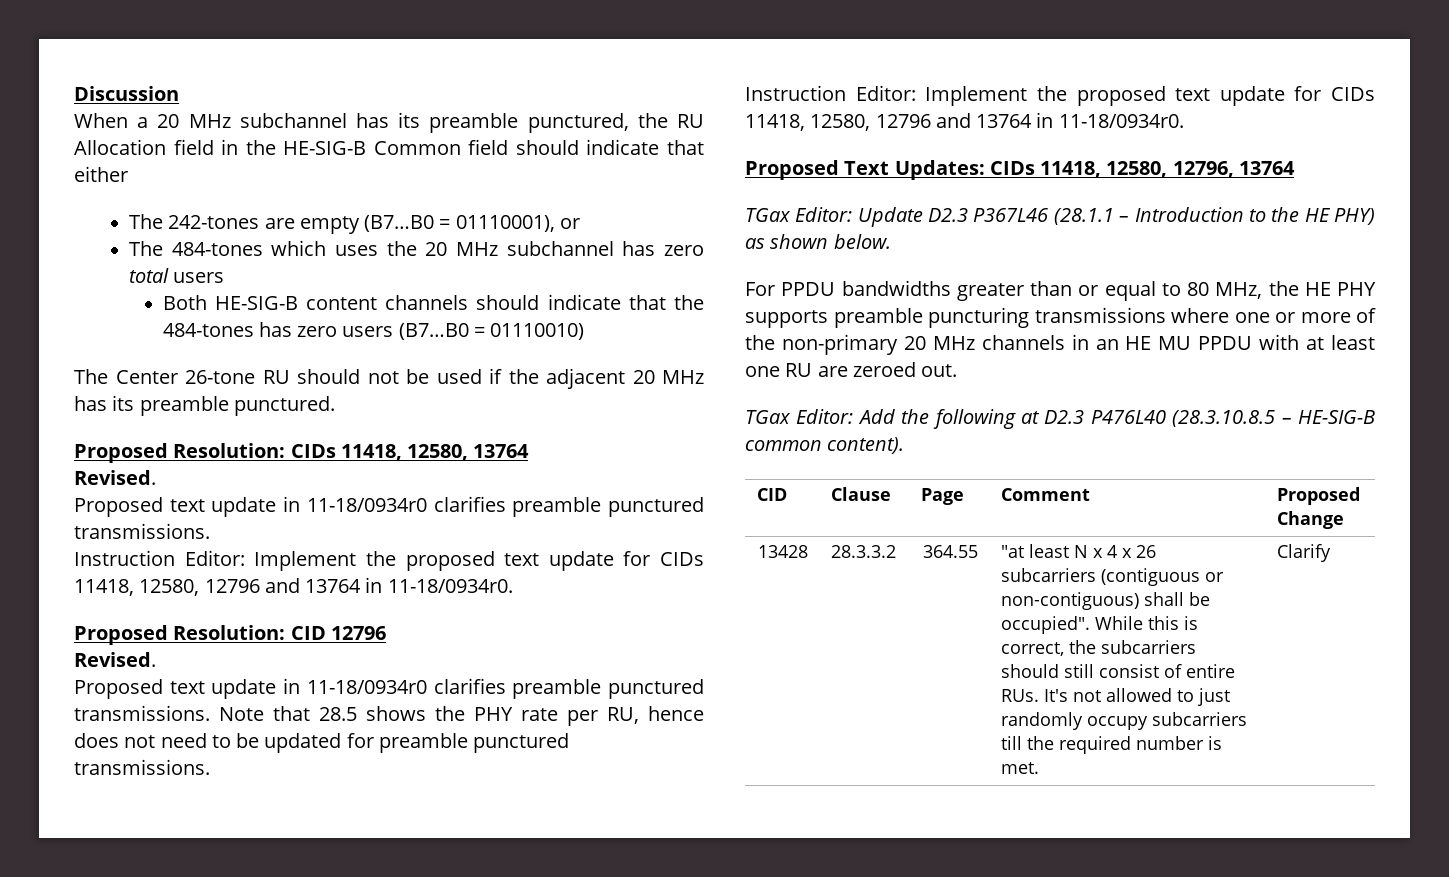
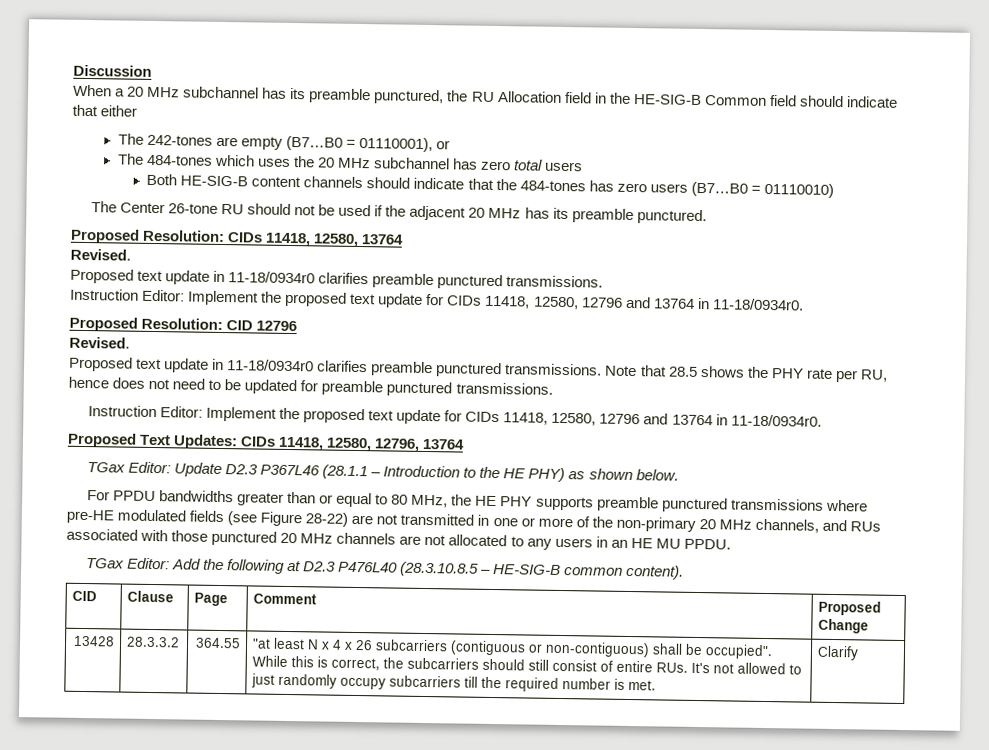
[928,307,1029,328] puncturing -> [661,497,728,513] punctured
(1229, 315) none -> [66,509,490,527] pre-HE modulated fields (see Figure 28-22) are not transmitted in
[981,334,1375,350] [745,362,958,377] channels in an HE MU PPDU with at least one RU are zeroed out. -> [754,518,881,533] [66,528,731,550] channels, and RUs associated with those punctured 20 MHz channels are not allocated to any users in an HE MU PPDU.

